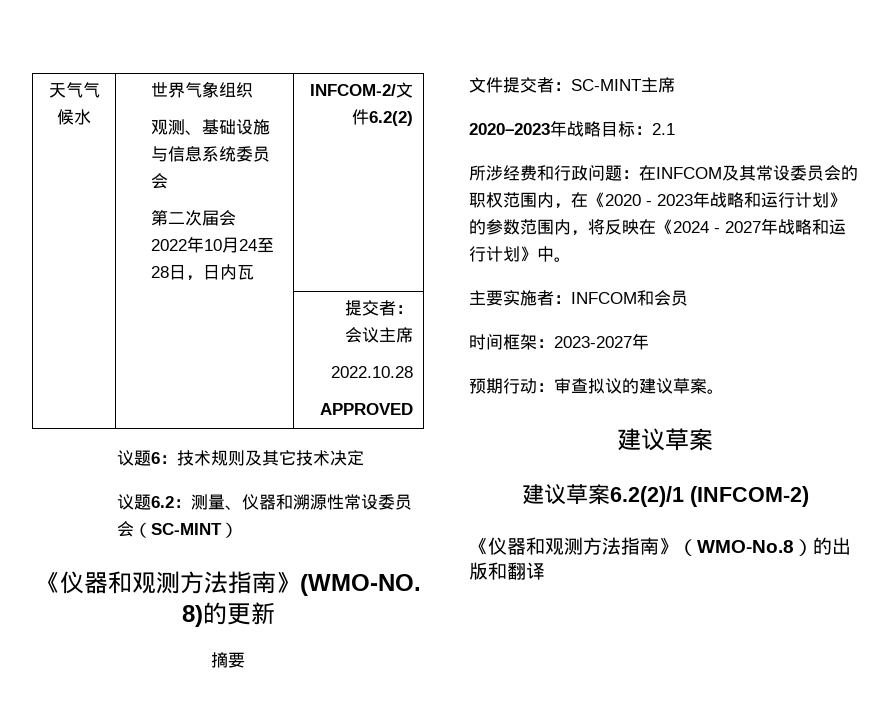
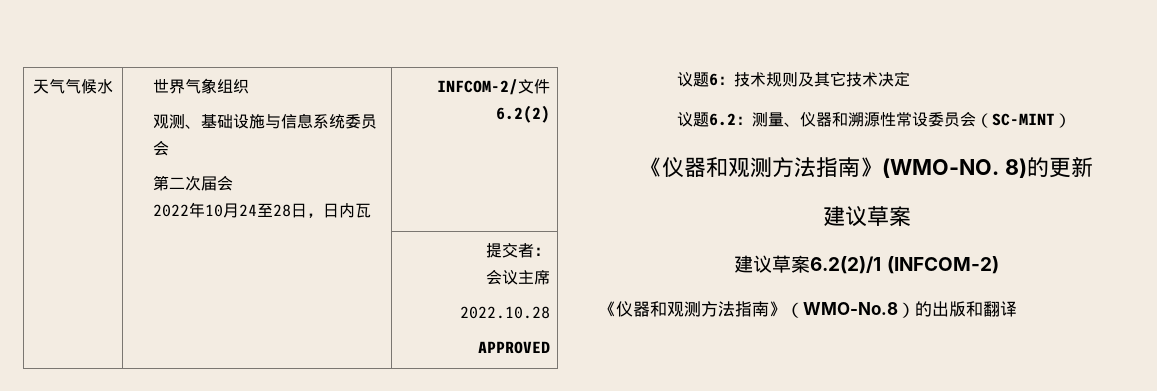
[211,652,245,668] [469,77,675,93] [469,120,675,137] [469,165,858,181] [469,191,846,209] [469,218,846,236] [469,246,571,262] [469,290,688,306] [469,333,649,350] [469,378,724,394] // 摘要 // 文件提交者：SC-MINT主席 // 2020–2023年战略目标：2.1 // 所涉经费和行政问题：在INFCOM及其常设委员会的职权范围内，在《2020 - 2023年战略和运行计划》的参数范围内，将反映在《2024 - 2027年战略和运行计划》中。 // 主要实施者：INFCOM和会员 // 时间框架：2023-2027年 // 预期行动：审查拟议的建议草案。 -> (1093, 167) none

